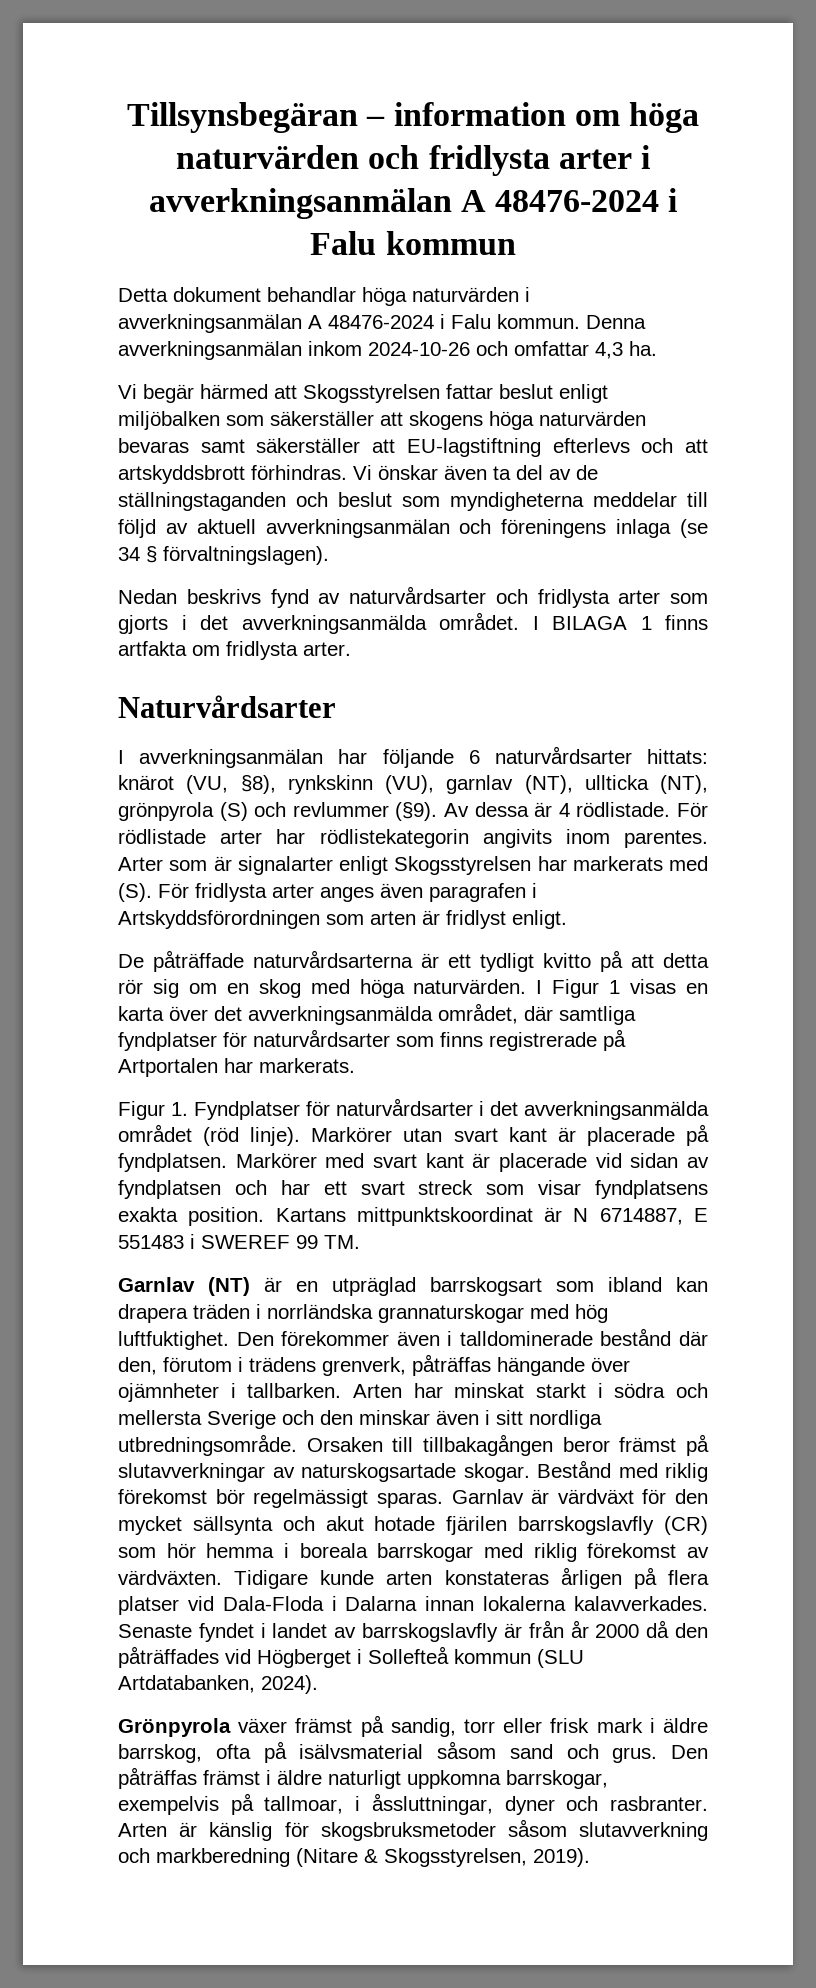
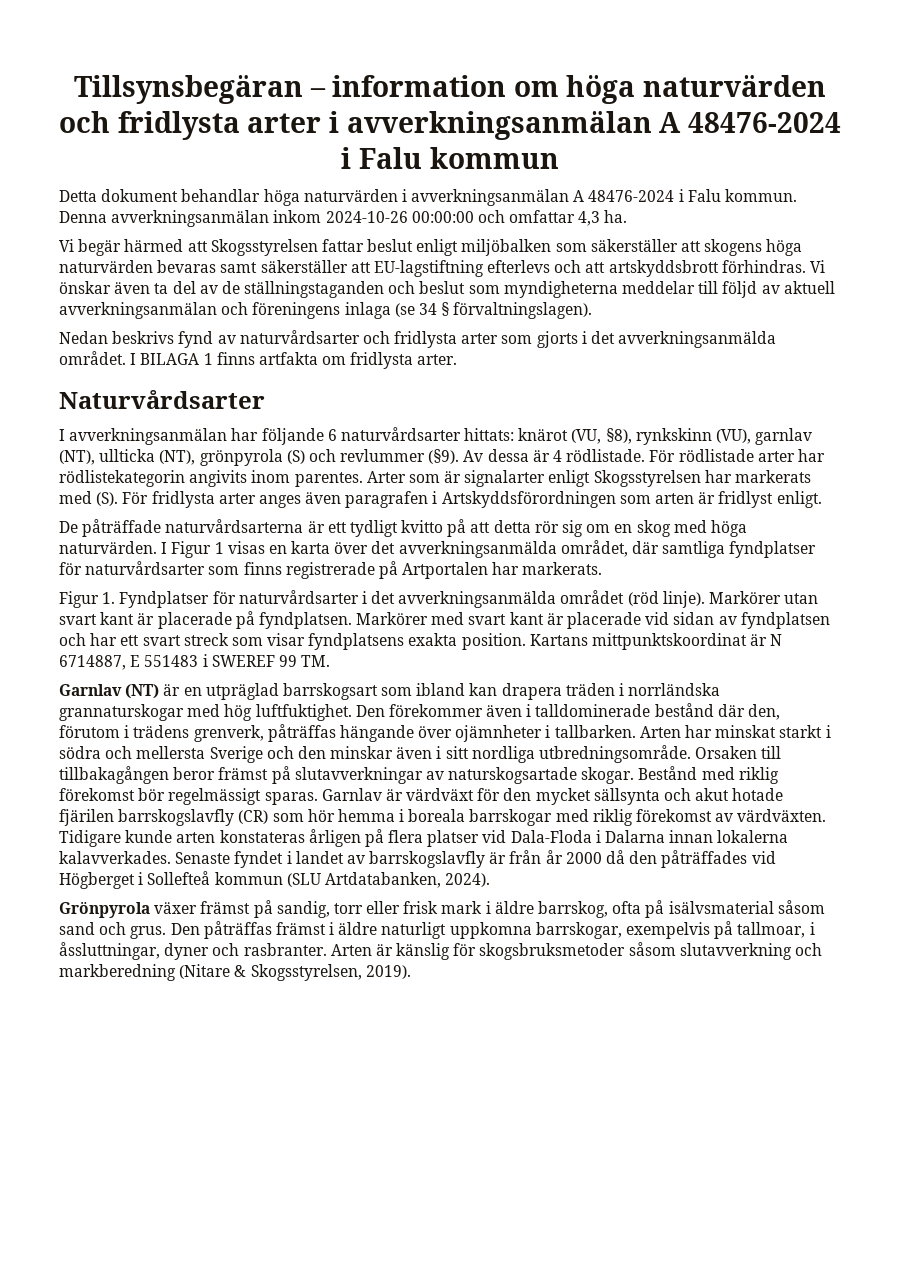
(470, 349) none -> [411,211,474,223] 00:00:00

